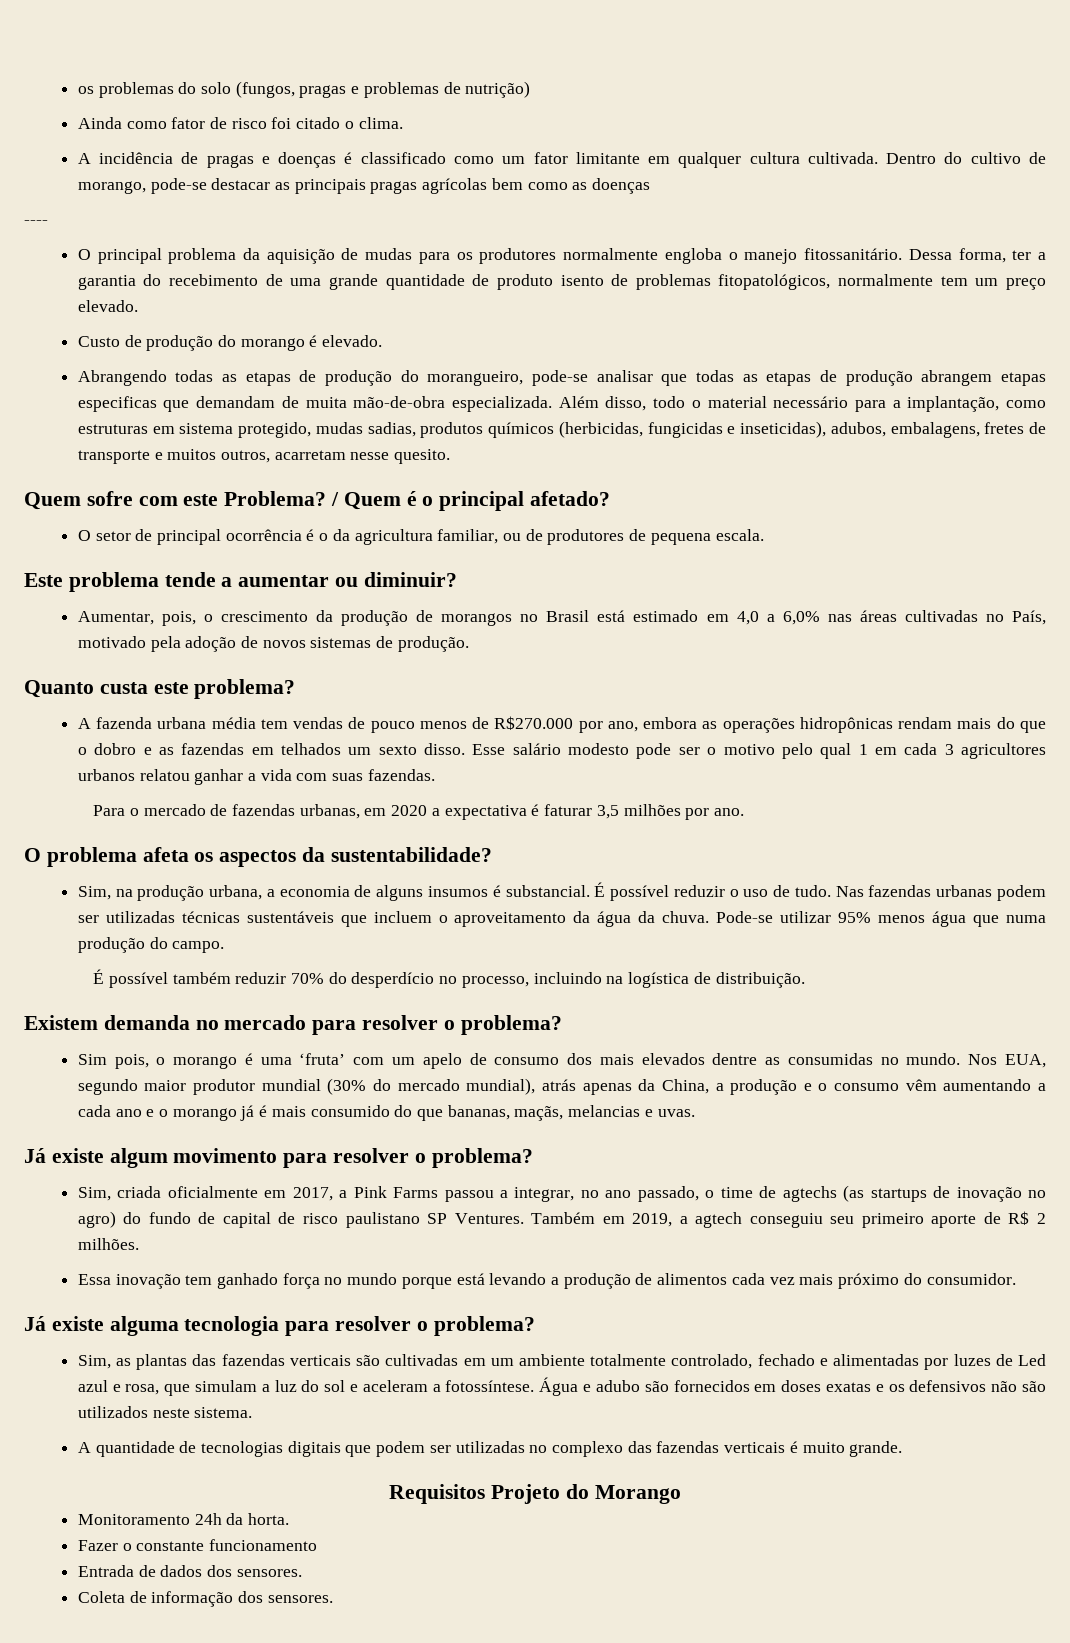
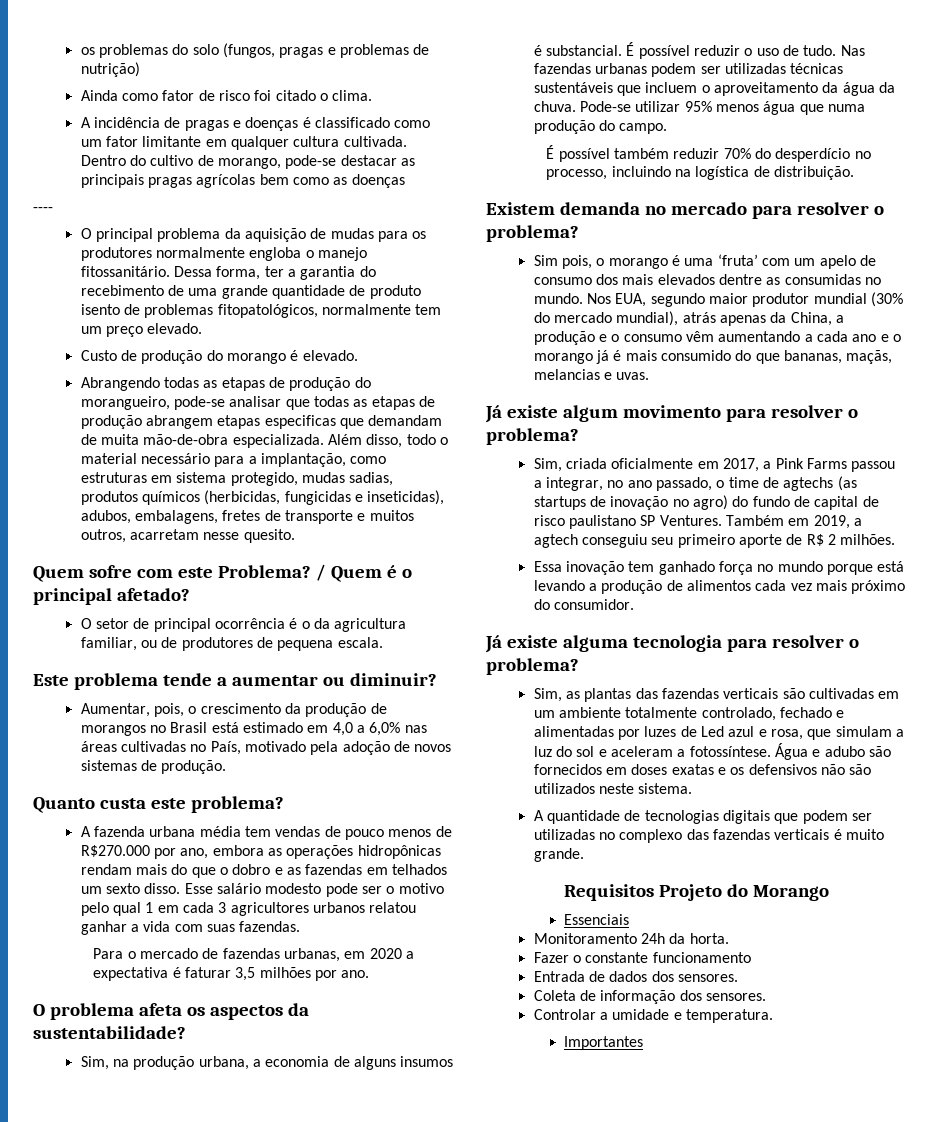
(681, 1494) none -> [564,914,630,925] // Essenciais
(333, 1599) none -> [533,1009,774,1023] [564,1036,644,1050] // Controlar a umidade e temperatura. // Importantes

